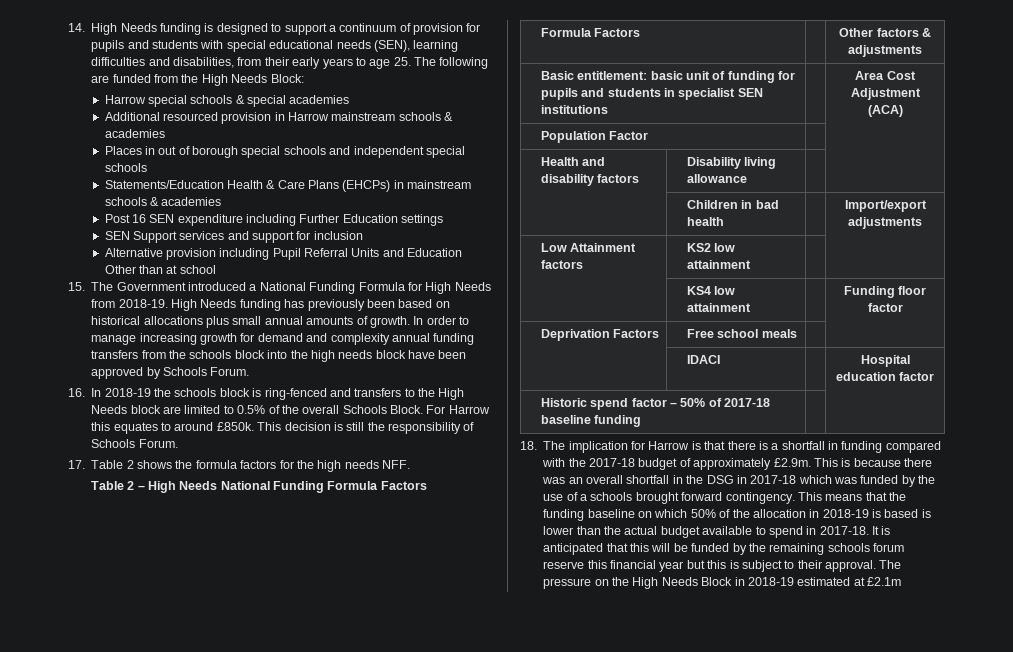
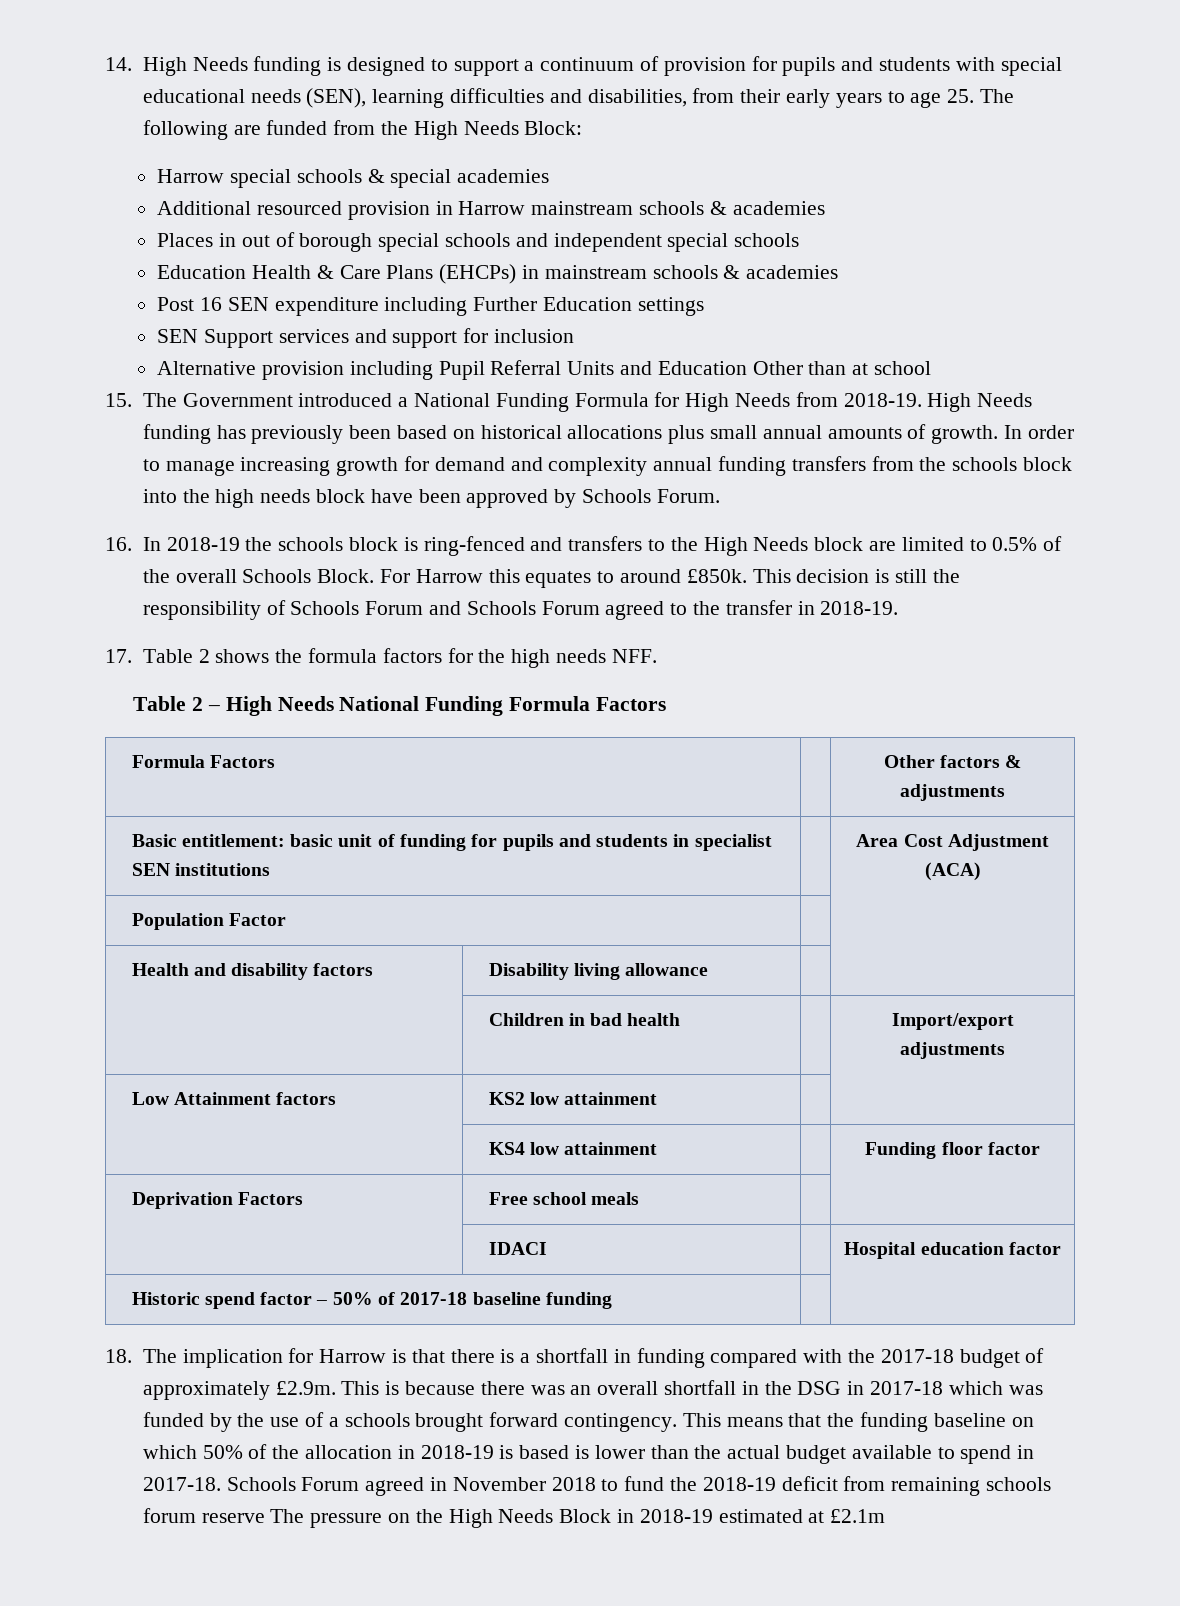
[104,180,224,189] Statements/Education -> [157,265,247,279] Education
[138,439,178,448] Forum. -> [365,600,899,620] Forum and Schools Forum agreed to the transfer in 2018-19.
[872,526,891,535] [543,543,904,555] [543,560,876,572] It is anticipated that this will be funded by the remaining schools forum reserve this financial year but this is subject to their approval. -> [226,1476,1052,1496] [142,1508,265,1523] Schools Forum agreed in November 2018 to fund the 2018-19 deficit from remaining schools forum reserve

